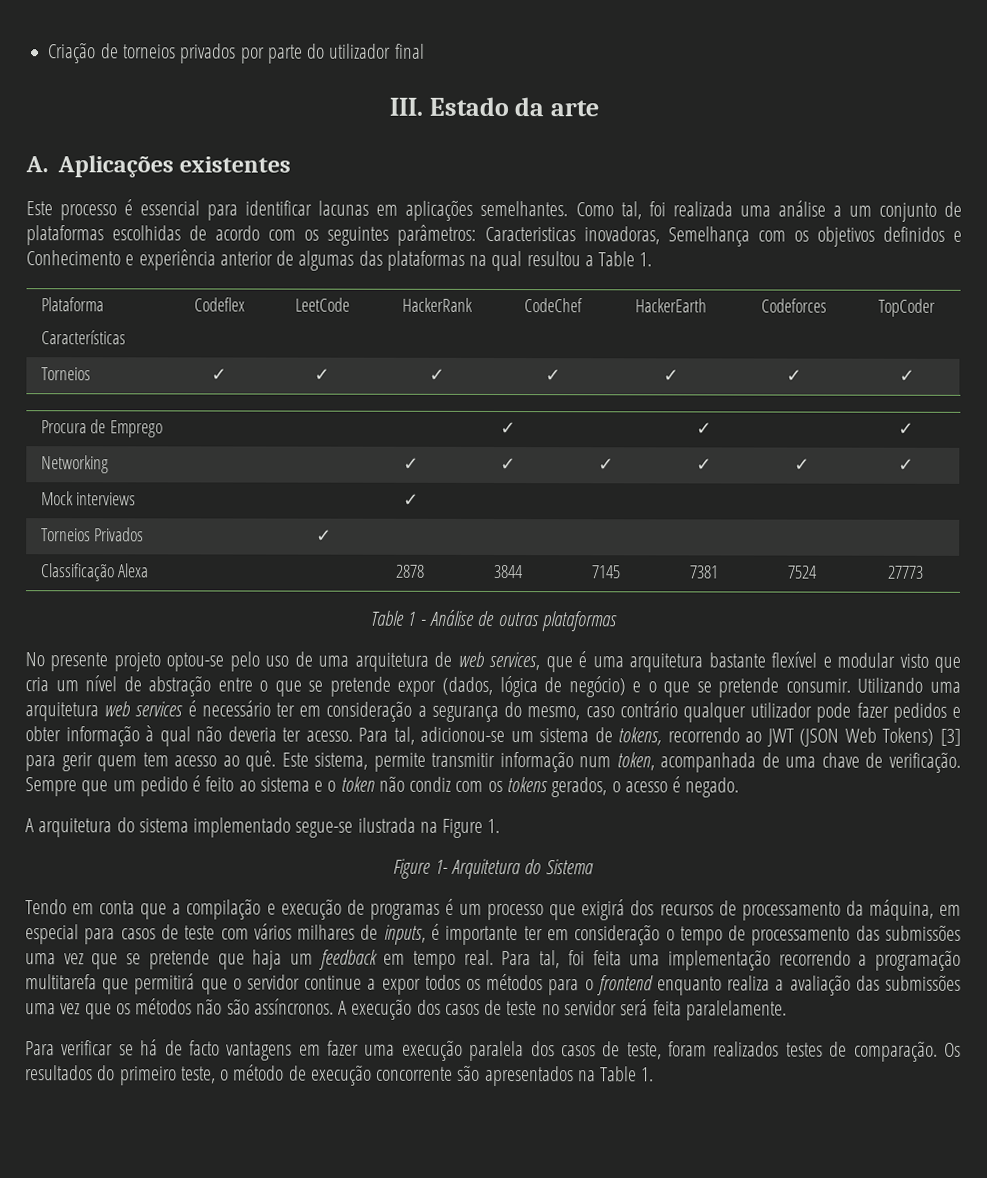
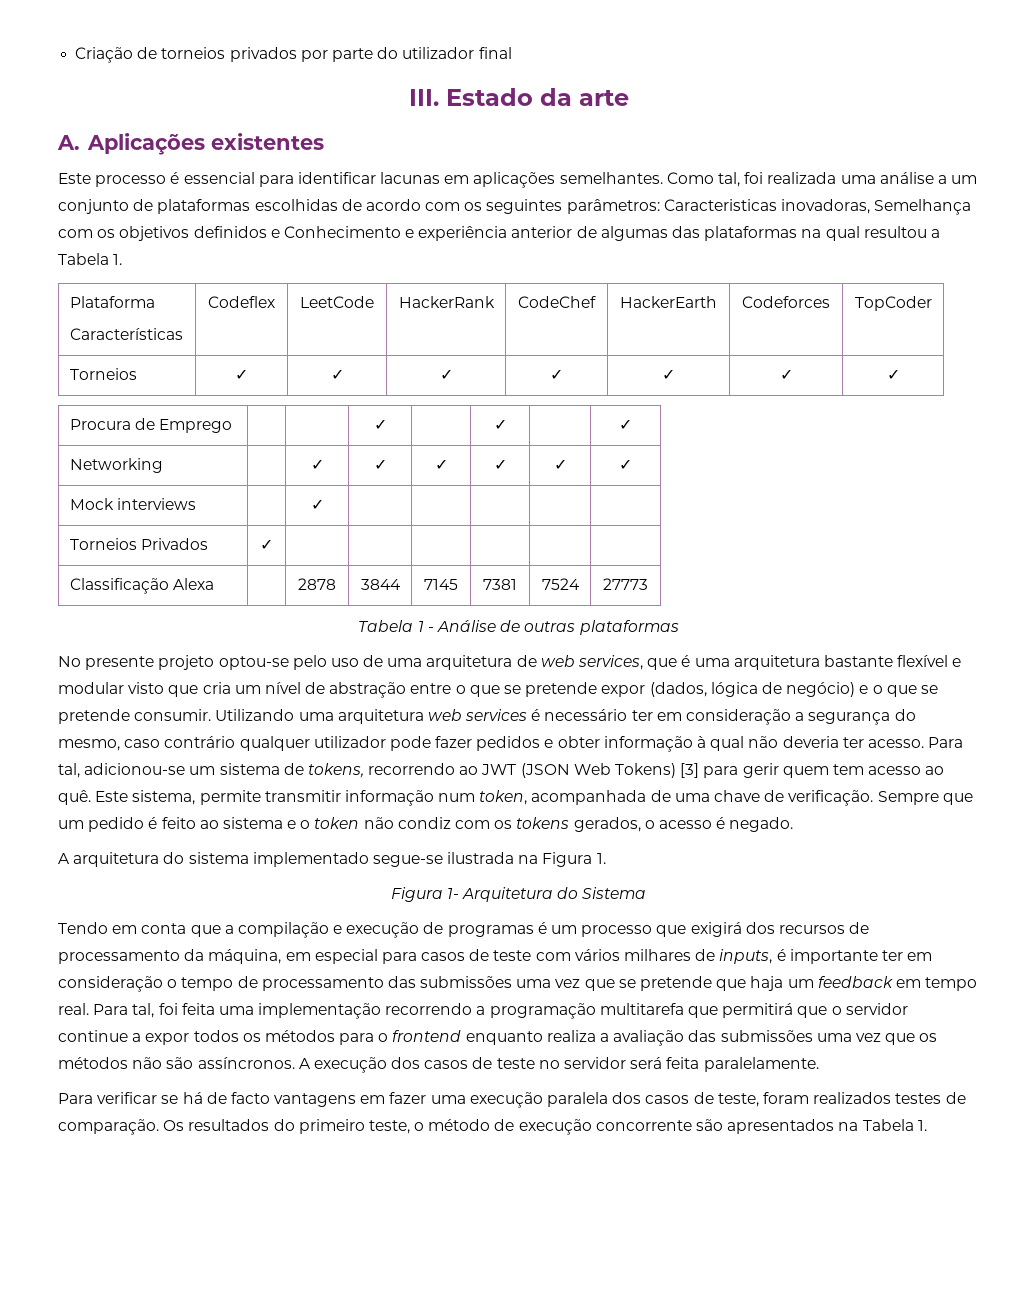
[598,251,636,267] Table -> [58,253,109,265] Tabela
[370,610,405,626] Table -> [358,620,414,632] Tabela
[442,818,501,838] [393,858,432,879] Figure 1. // Figure -> [542,852,606,867] [390,887,443,902] Figura 1. // Figura
[600,1066,638,1082] Table -> [862,1119,914,1131] Tabela

